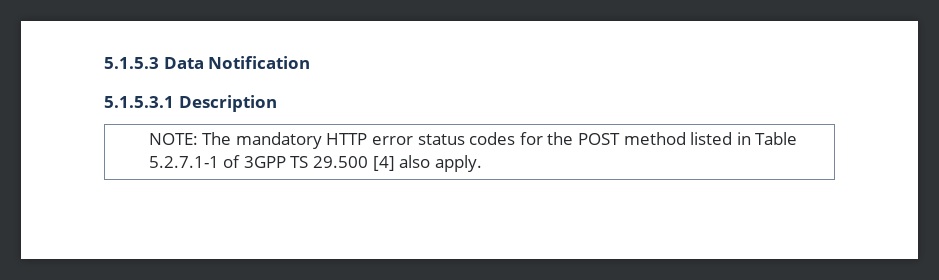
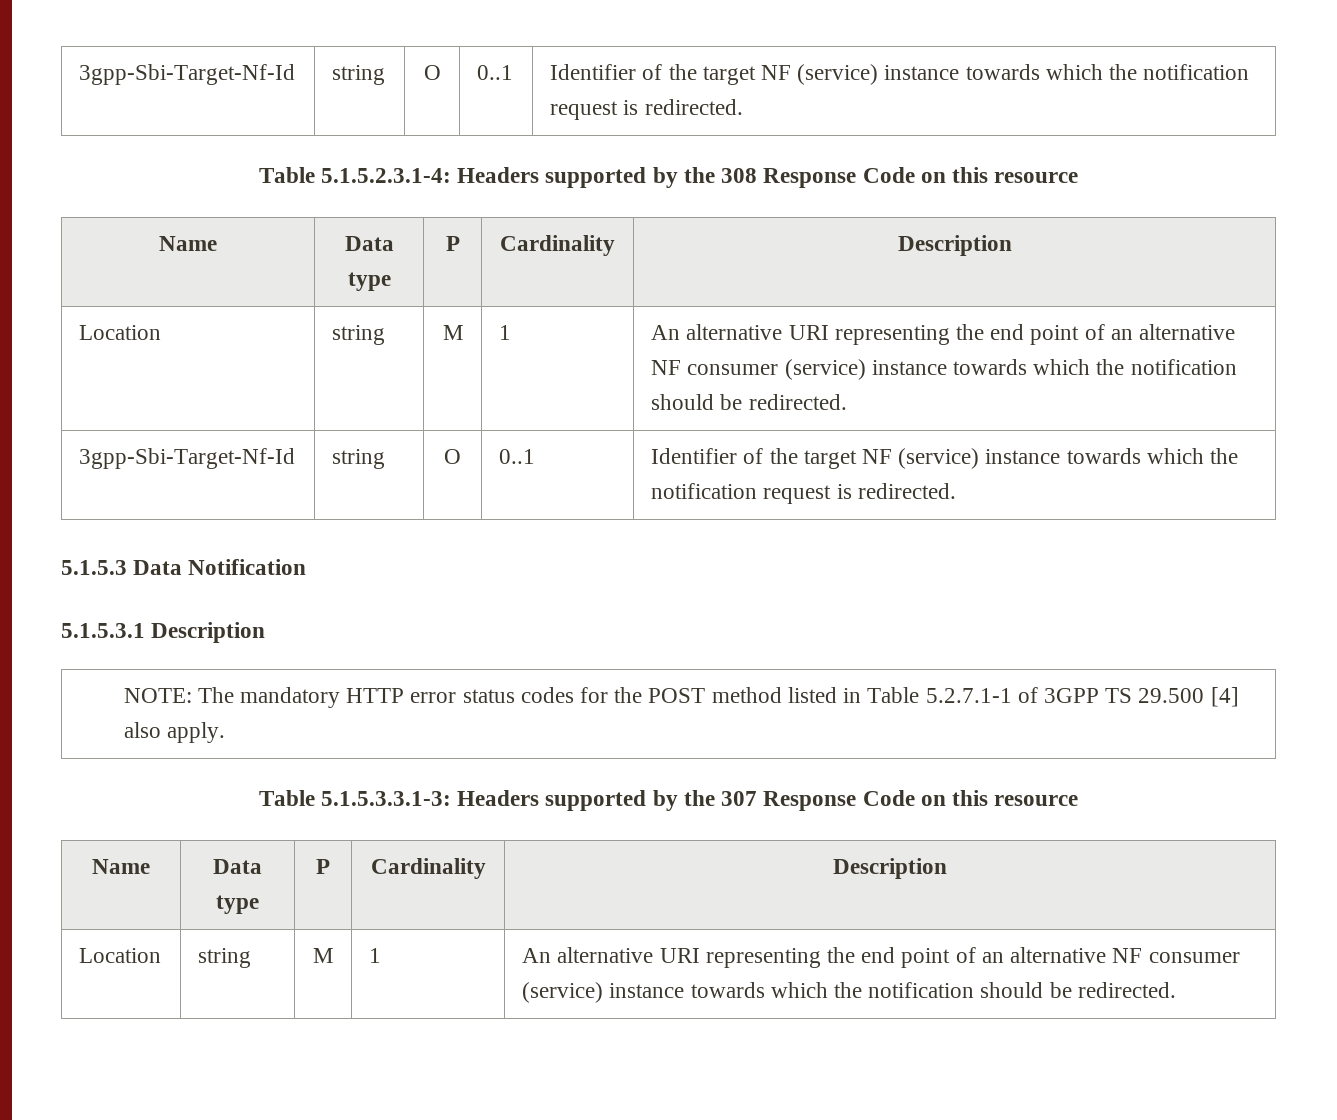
(104, 63) none -> [79,64,296,85] [332,65,386,85] [423,65,441,80] [477,65,514,80] [550,64,1250,85] [550,99,743,120] [258,167,1079,188] [159,236,217,251] [344,236,394,251] [347,272,391,291] [445,236,460,251] [500,235,615,256] [897,235,1012,256] [79,325,162,340] [332,325,386,345] [442,325,463,340] [499,325,512,340] [651,324,1236,345] [651,359,1237,380] [651,394,847,410] [79,448,296,469] [332,449,386,469] [444,449,461,464] [499,449,536,464] [651,448,1239,469] [651,483,956,504] 3gpp-Sbi-Target-Nf-Id | string | O | 0..1 | Identifier of the target NF (service) instance towards which the notification request is redirected. // Table 5.1.5.2.3.1-4: Headers supported by the 308 Response Code on this resource // Name | Data type | P | Cardinality | Description // Location | string | M | 1 | An alternative URI representing the end point of an alternative NF consumer (service) instance towards which the notification should be redirected. // 3gpp-Sbi-Target-Nf-Id | string | O | 0..1 | Identifier of the target NF (service) instance towards which the notification request is redirected. //
(482, 163) none -> [258,790,1079,811] [92,859,150,874] [213,859,262,874] [216,895,259,914] [316,859,330,874] [370,858,486,879] [833,858,947,879] [79,948,162,963] [198,948,252,968] [313,948,333,963] [369,948,382,963] [522,947,1240,968] [522,982,1176,1003] // Table 5.1.5.3.3.1-3: Headers supported by the 307 Response Code on this resource // Name | Data type | P | Cardinality | Description // Location | string | M | 1 | An alternative URI representing the end point of an alternative NF consumer (service) instance towards which the notification should be redirected.

